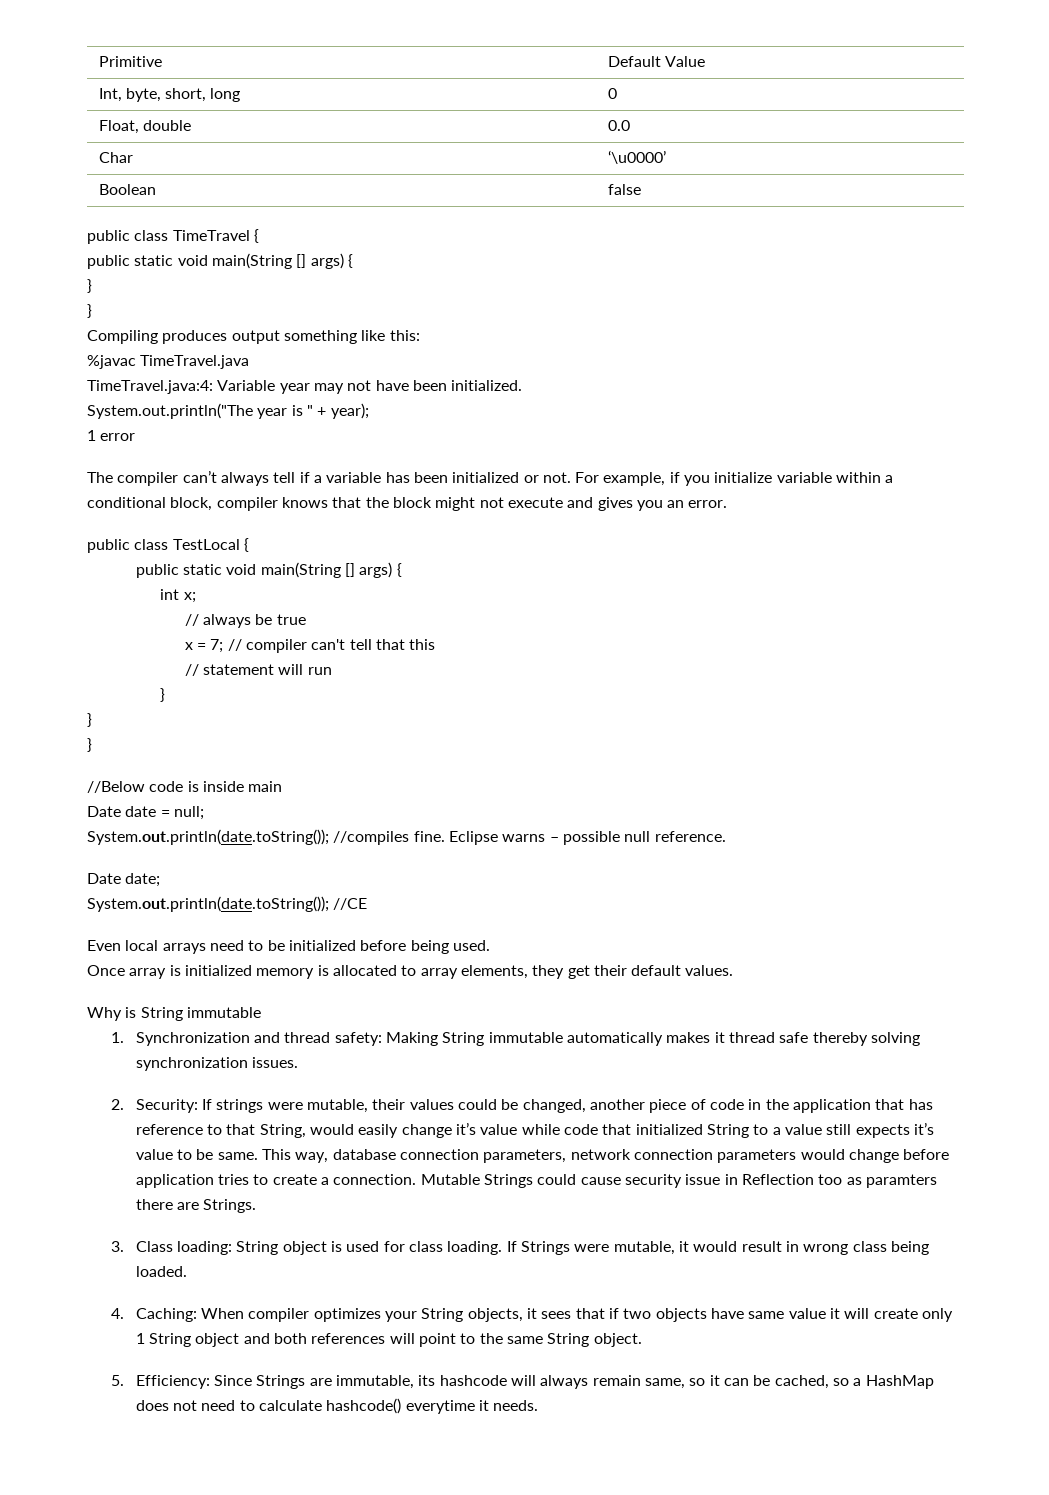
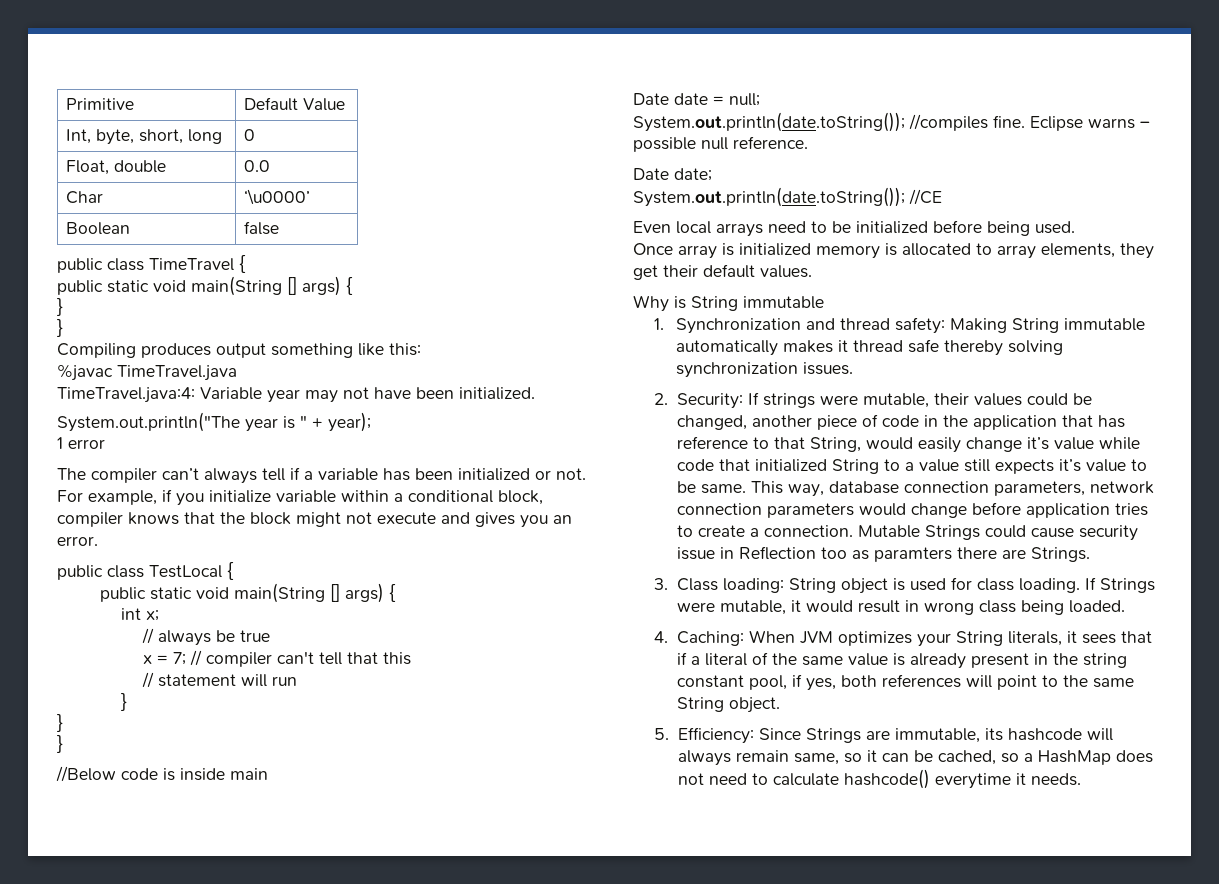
[248,1308,310,1322] compiler -> [800,631,834,644] JVM
[467,1308,523,1322] objects, -> [1008,631,1063,646] literals,
[623,1308,953,1322] [135,1333,270,1347] two objects have same value it will create only 1 String object and -> [691,652,1128,669] [677,674,837,691] a literal of the same value is already present in the string constant pool, if yes,

